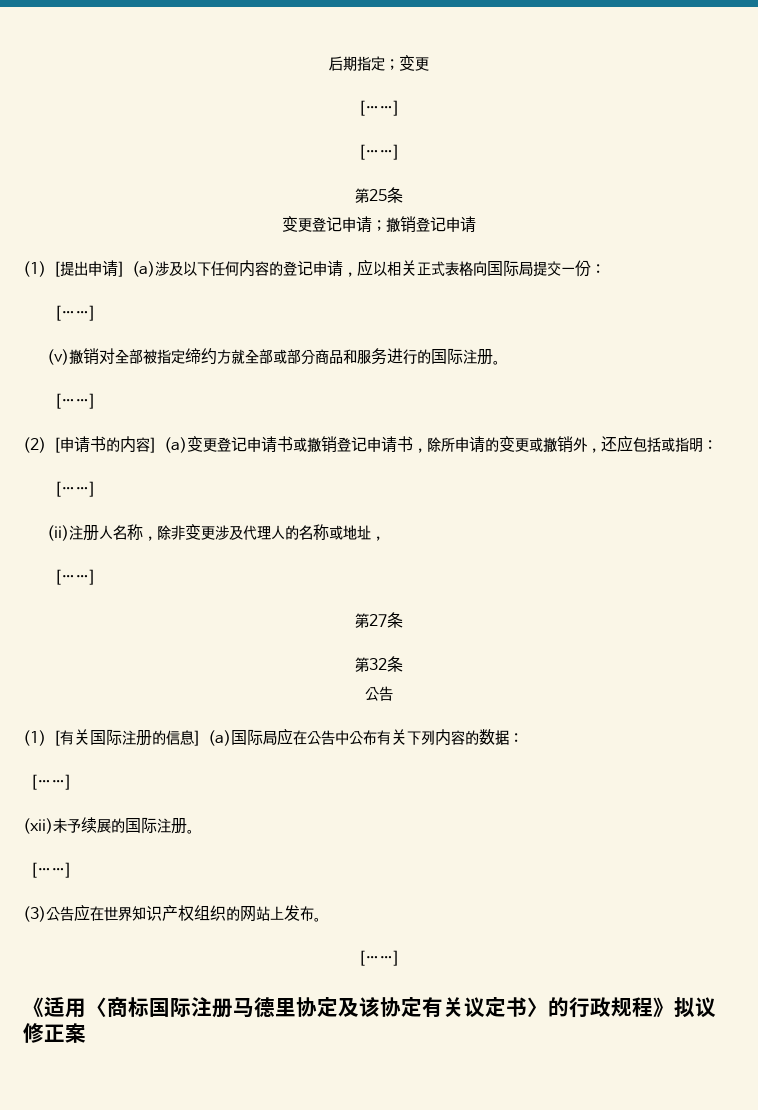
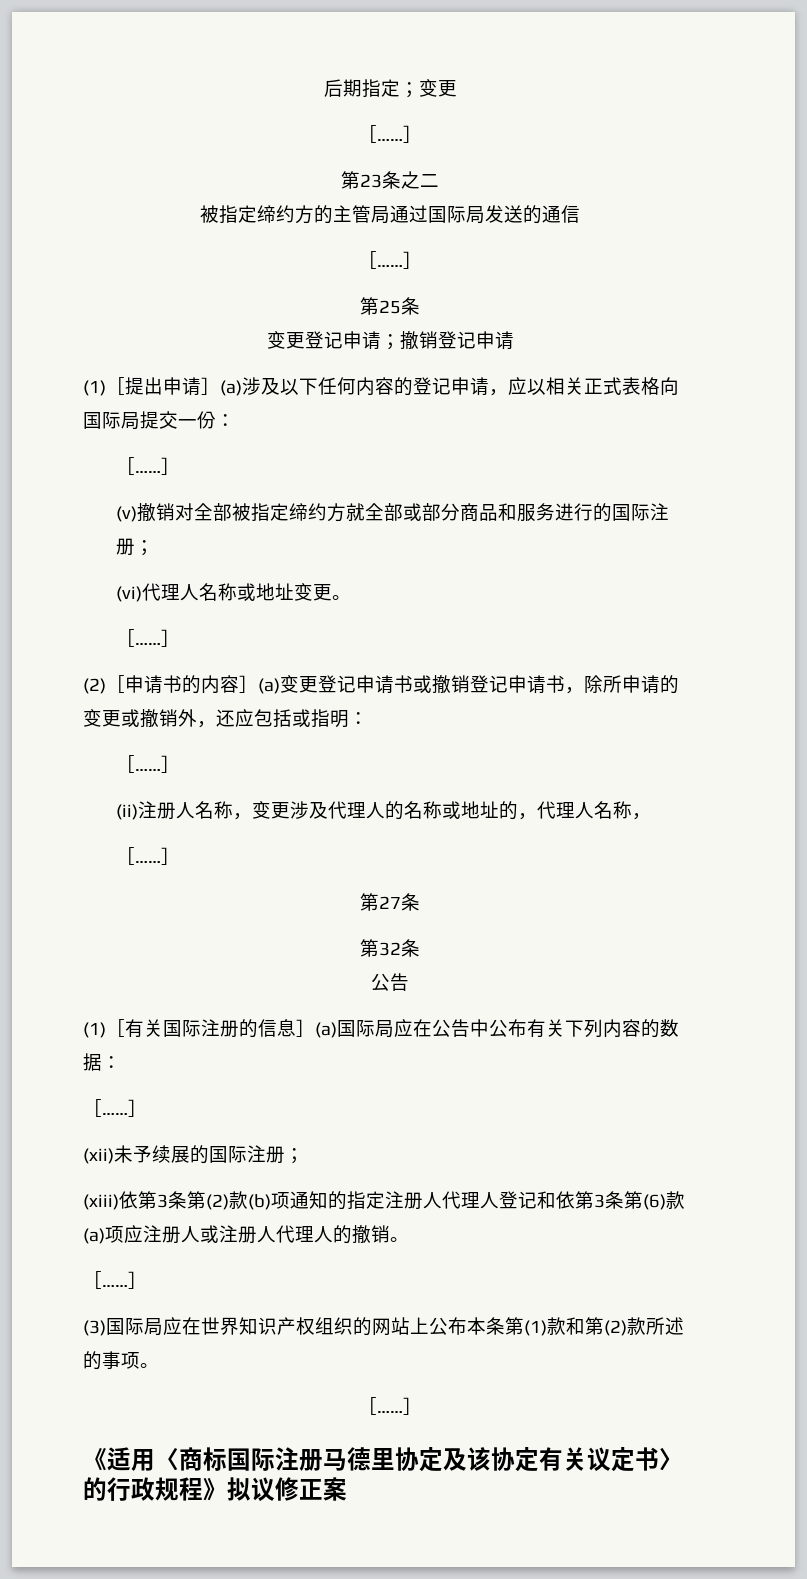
(407, 108) none -> [341,171,439,189] [200,205,580,224] // 第23条之二 // 被指定缔约方的主管局通过国际局发送的通信
(494, 357) none -> [135,540,155,556] [116,583,333,602] ； // (vi)代理人名称或地址变更
[157,525,186,540] 除非 -> (253, 816) none
(372, 532) none -> [499,801,633,820] 的，代理人名称
(187, 826) none -> [285,1148,304,1164] [83,1191,685,1210] [83,1225,390,1244] ； // (xiii)依第3条第(2)款(b)项通知的指定注册人代理人登记和依第3条第(6)款(a)项应注册人或注册人代理人的撤销
[46,906,74,921] 公告 -> [106,1317,163,1336] 国际局
[284,905,314,921] 发布 -> [429,1317,684,1336] [83,1351,140,1370] 公布本条第(1)款和第(2)款所述的事项

